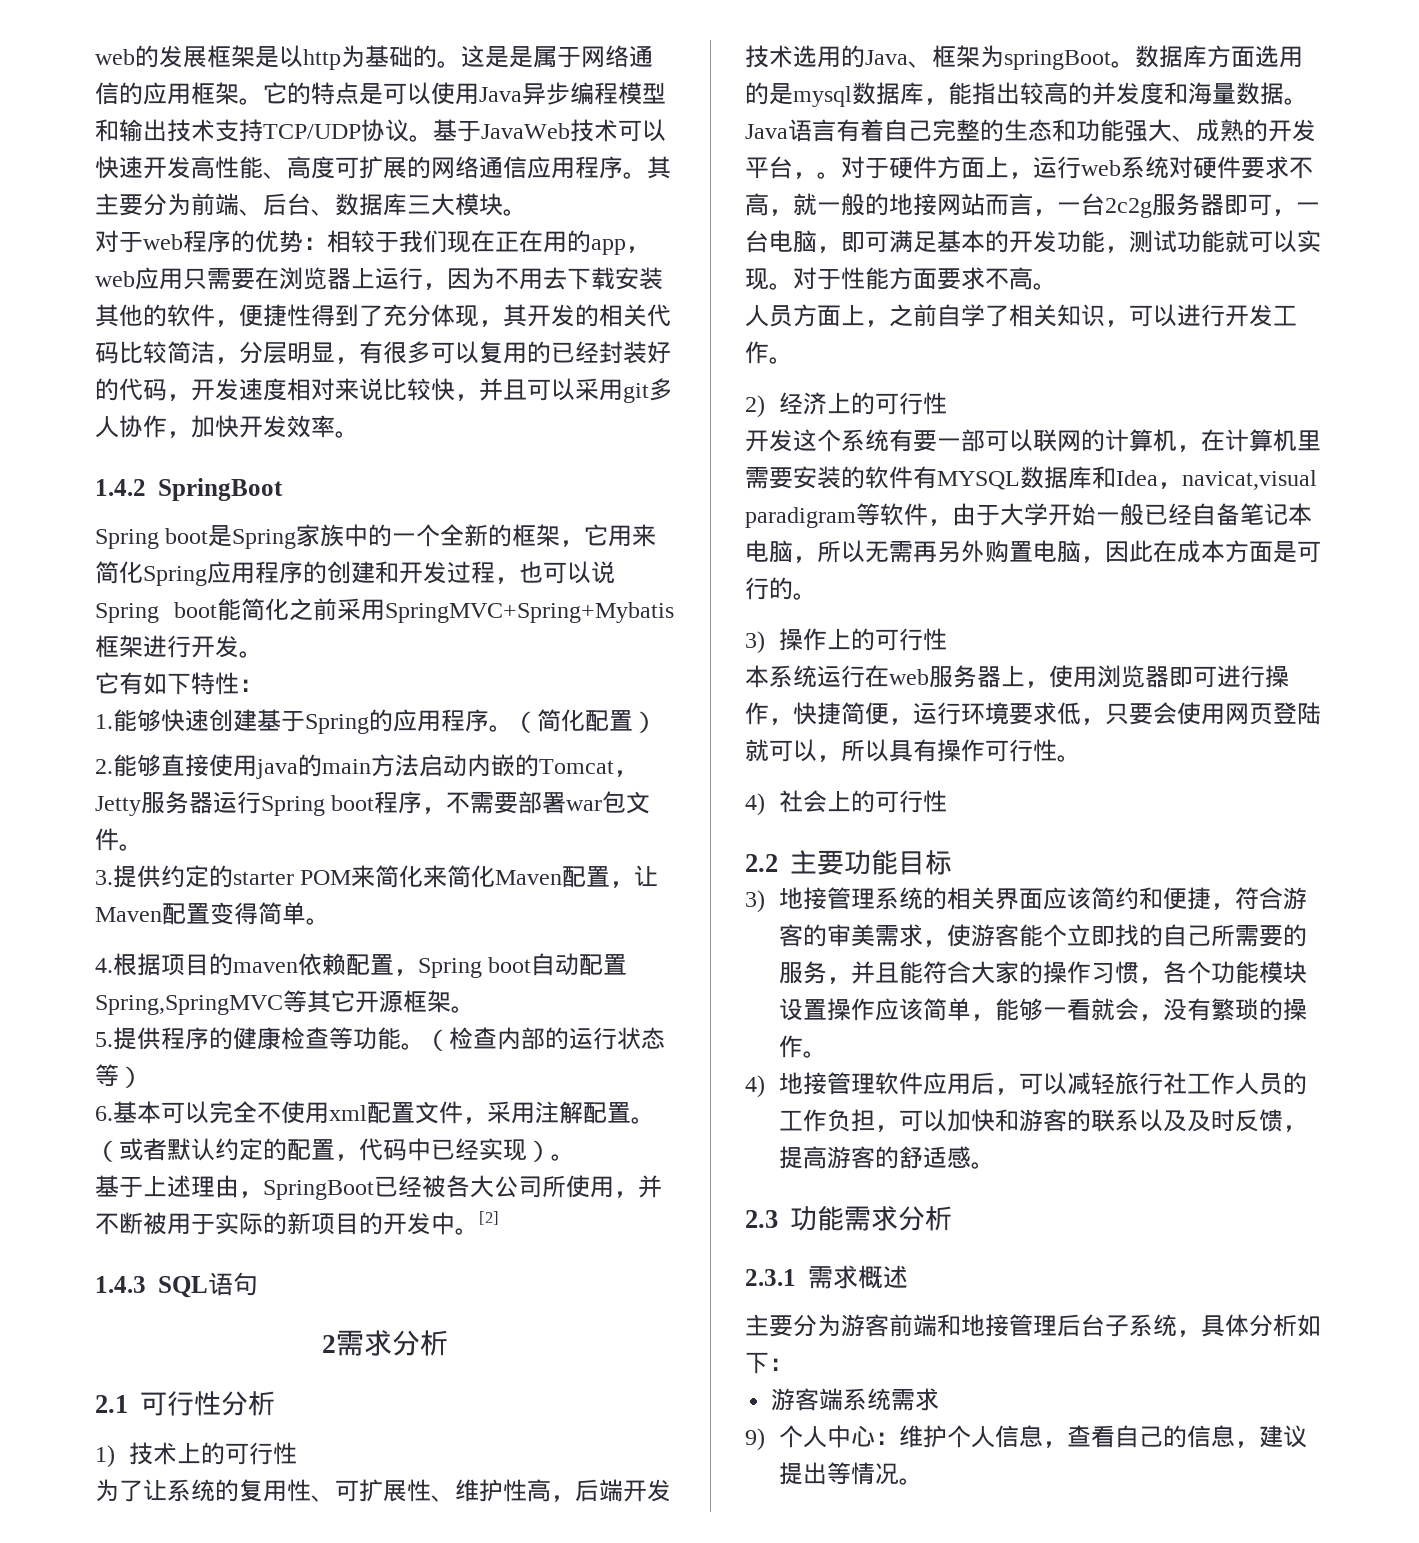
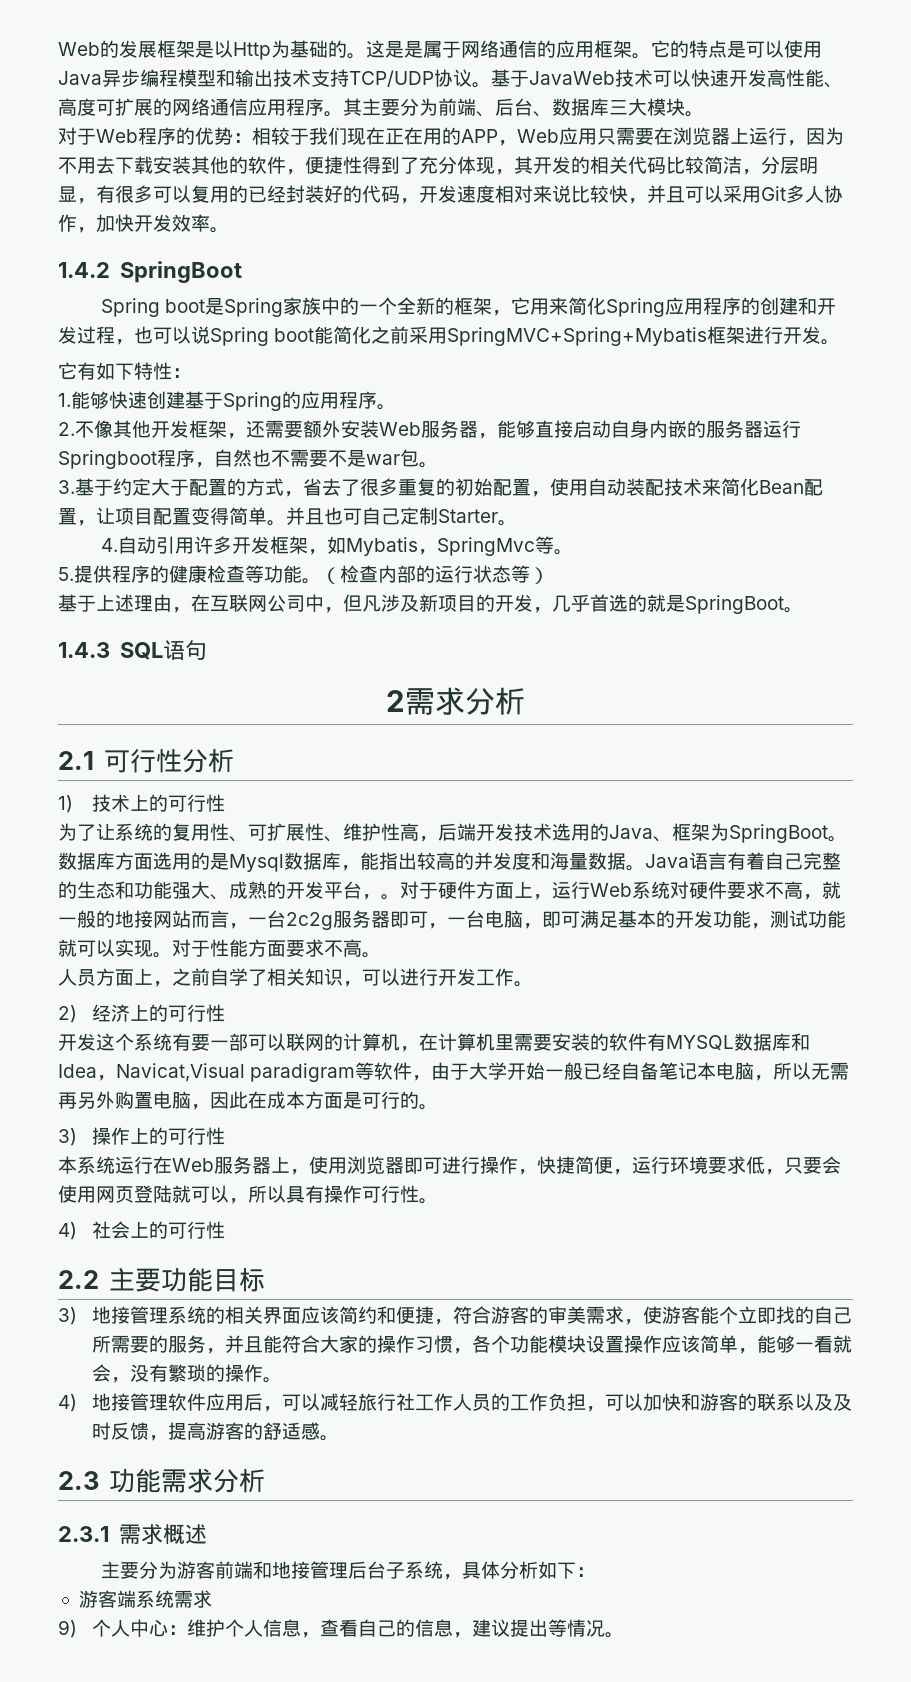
[95,49,135,65] web -> [58,42,100,56] Web
[303,49,341,70] http -> [233,42,271,60] Http
[143,234,183,250] web -> [96,129,138,143] Web
[591,239,650,255] [95,271,135,287] app，web -> [461,129,559,146] APP，Web
[623,383,649,403] git -> [761,186,786,201] Git
[513,709,657,733] [95,754,638,779] [95,791,651,816] [95,828,143,851] [95,865,563,888] （简化配置） // 2.能够直接使用java的main方法启动内嵌的Tomcat，Jetty服务器运行Spring boot程序，不需要部署war包文件。 // 3.提供约定的starter POM来简化来简化Maven -> [58,420,801,439] [58,449,438,469] [58,478,804,497] // 2.不像其他开发框架，还需要额外安装Web服务器，能够直接启动自身内嵌的服务器运行Springboot程序，自然也不需要不是war包。 // 3.基于约定大于配置的方式，省去了很多重复的初始配置，使用自动装配技术来简化Bean
[95,907,162,922] Maven -> [115,508,153,525] 项目
[95,953,628,978] [95,990,451,1015] // 4.根据项目的maven依赖配置，Spring boot自动配置Spring,SpringMVC等其它开源框架 -> [286,507,517,526] [101,536,555,556] 并且也可自己定制Starter。 // 4.自动引用许多开发框架，如Mybatis，SpringMvc等
[95,1101,655,1124] [95,1138,575,1162] [95,1175,662,1200] [95,1212,479,1235] [479,1211,499,1225] 6.基本可以完全不使用xml配置文件，采用注解配置。（或者默认约定的配置，代码中已经实现）。 // 基于上述理由，SpringBoot已经被各大公司所使用，并不断被用于实际的新项目的开发中。[2] -> [58,594,803,614] 基于上述理由，在互联网公司中，但凡涉及新项目的开发，几乎首选的就是SpringBoot。
[1004,50,1111,70] springBoot -> [729,824,828,843] SpringBoot
[793,86,852,107] mysql -> [229,854,284,872] Mysql
[1081,160,1121,176] web -> [590,883,632,897] Web
[1182,470,1317,490] navicat,visual -> [116,1063,245,1082] Navicat,Visual
[889,669,929,685] web -> [172,1158,214,1172] Web

